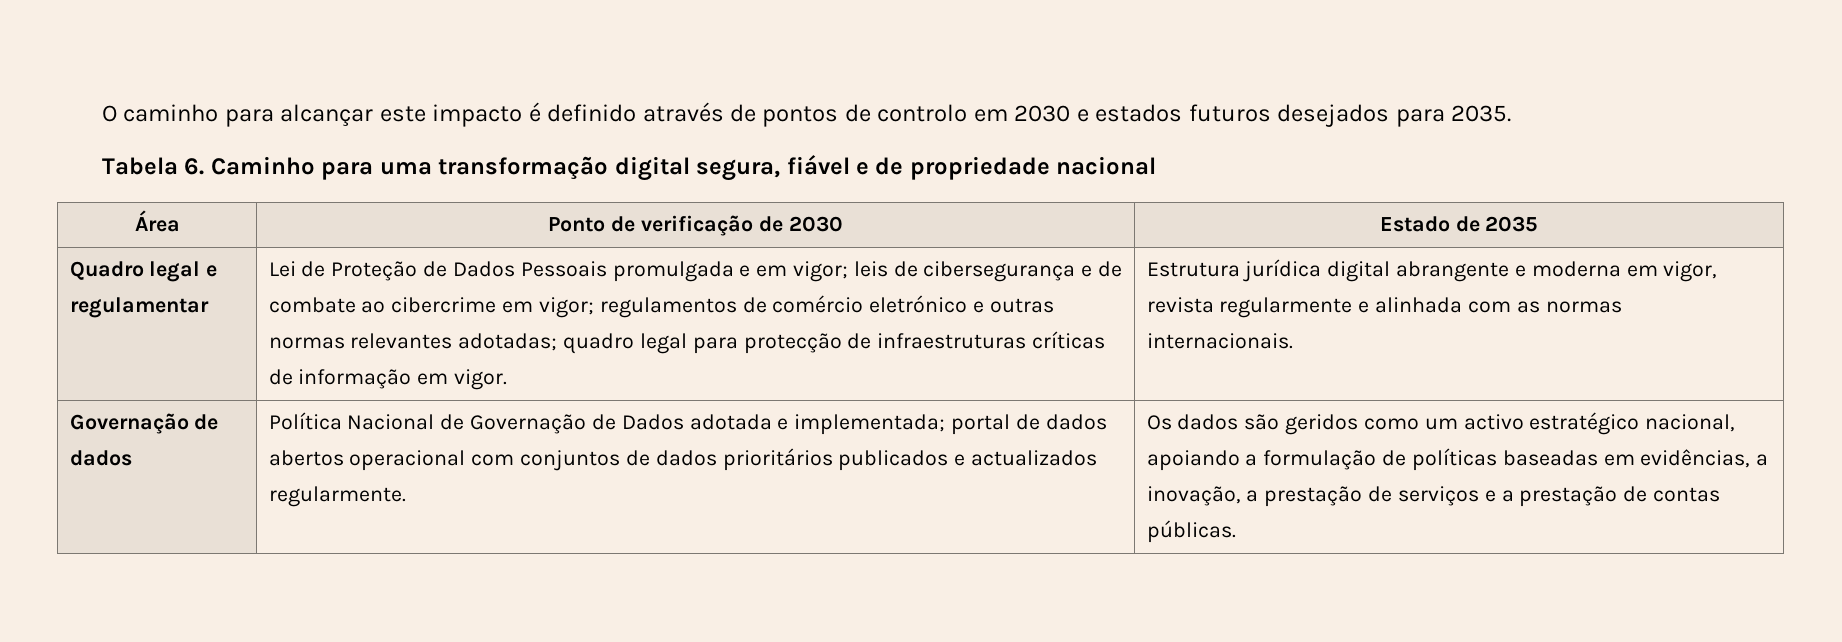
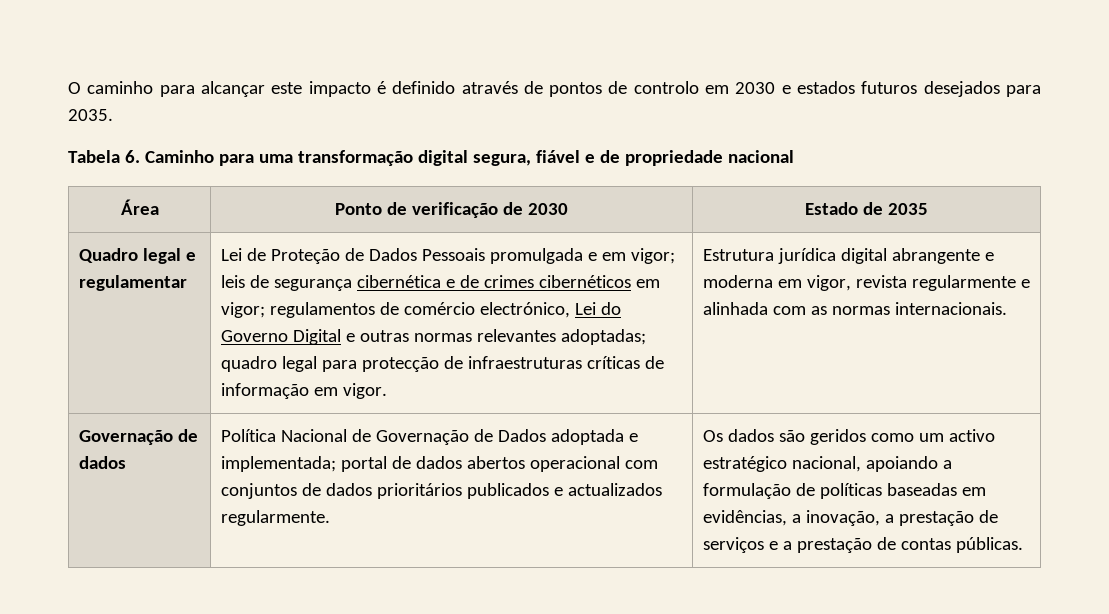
[923,261,1122,282] [268,297,497,313] cibersegurança e de combate ao cibercrime -> [273,275,631,291] segurança cibernética e de crimes cibernéticos
[869,295,968,313] eletrónico -> [479,302,621,318] [220,329,341,345] electrónico, Lei do Governo Digital
[458,333,558,351] adotadas; -> [560,329,646,345] adoptadas;
[689,414,772,430] adotada -> [550,429,624,445] adoptada

